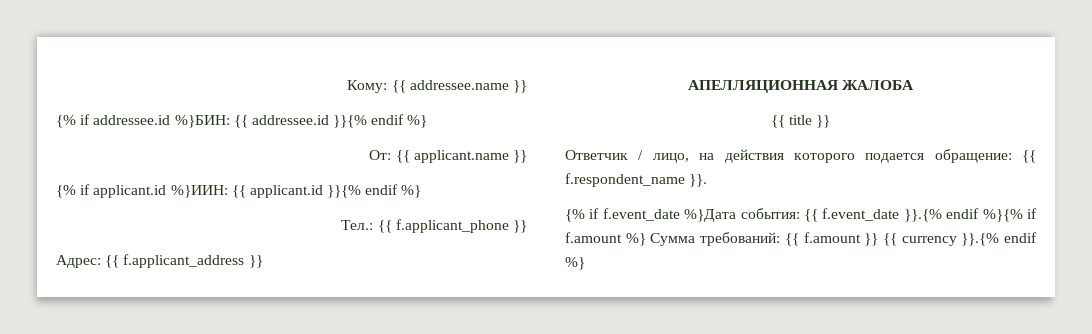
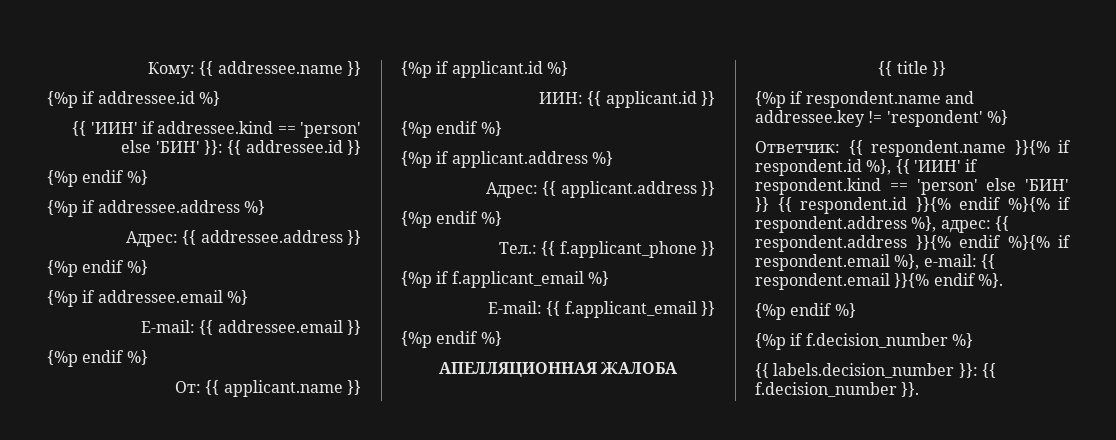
[56,115,76,128] {% -> [47,91,78,108] {%p
[174,115,368,128] %}БИН: {{ addressee.id }}{% -> [198,91,220,106] [72,121,361,138] [121,140,361,155] [47,170,148,187] [47,200,265,217] [126,230,361,247] [47,260,148,277] [47,290,248,307] [141,320,361,335] [47,350,78,367] %} // {{ 'ИИН' if addressee.kind == 'person' else 'БИН' }}: {{ addressee.id }} // {%p endif %} // {%p if addressee.address %} // Адрес: {{ addressee.address }} // {%p endif %} // {%p if addressee.email %} // E-mail: {{ addressee.email }} // {%p
[56,185,76,198] {% -> [401,61,432,78] {%p
[170,185,362,198] %}ИИН: {{ applicant.id }}{% -> [546,61,568,76] [539,91,715,108] [401,121,502,138] [401,151,613,168] [486,181,715,198] [401,211,432,228] %} // ИИН: {{ applicant.id }} // {%p endif %} // {%p if applicant.address %} // Адрес: {{ applicant.address }} // {%p
[56,254,263,268] Адрес: {{ f.applicant_address }} -> [401,271,609,288] [488,301,715,318] [401,331,502,348] {%p if f.applicant_email %} // E-mail: {{ f.applicant_email }} // {%p endif %}
[565,149,1036,163] [565,173,708,187] [565,208,1037,222] [565,232,1037,246] [565,257,585,270] Ответчик / лицо, на действия которого подается обращение: {{ f.respondent_name }}. // {% if f.event_date %}Дата события: {{ f.event_date }}.{% endif %}{% if f.amount %} Сумма требований: {{ f.amount }} {{ currency }}.{% endif %} -> [755,91,974,108] [755,110,1008,127] [755,140,1071,157] [755,159,979,176] [755,178,1069,195] [755,197,1071,214] [755,216,1009,233] [755,235,1071,252] [755,254,995,271] [755,273,1003,290] [755,303,856,320] [755,333,973,350] [755,363,996,378] [755,382,920,397] {%p if respondent.name and addressee.key != 'respondent' %} // Ответчик: {{ respondent.name }}{% if respondent.id %}, {{ 'ИИН' if respondent.kind == 'person' else 'БИН' }} {{ respondent.id }}{% endif %}{% if respondent.address %}, адрес: {{ respondent.address }}{% endif %}{% if respondent.email %}, e-mail: {{ respondent.email }}{% endif %}. // {%p endif %} // {%p if f.decision_number %} // {{ labels.decision_number }}: {{ f.decision_number }}.

